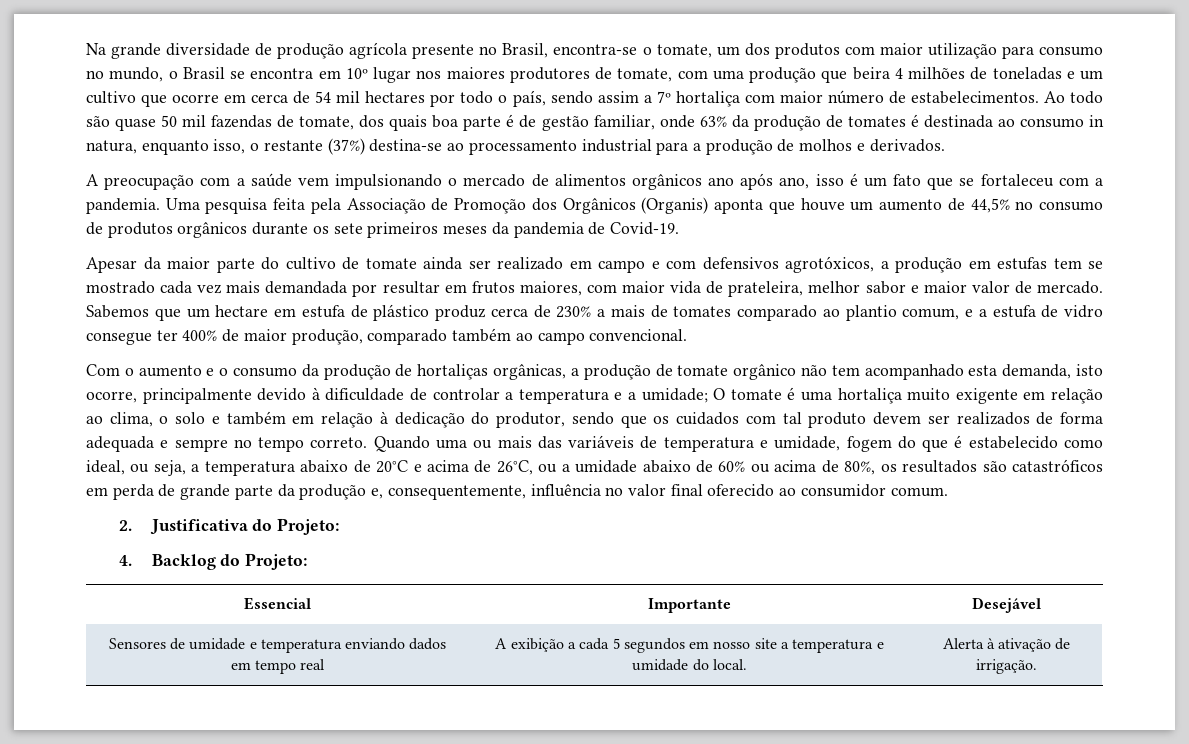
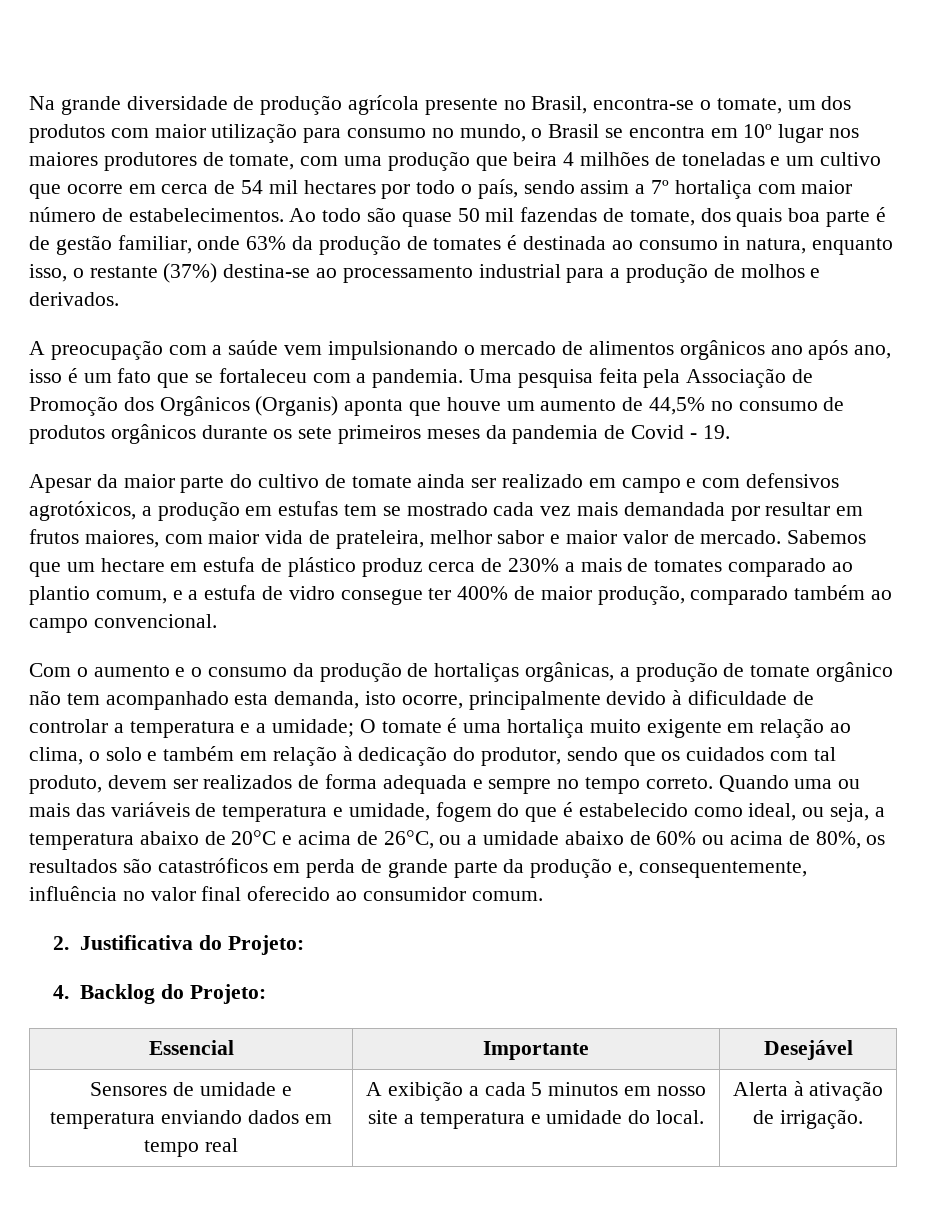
[609,222,679,235] Covid-19. -> [631,425,730,439] Covid - 19.
[808,412,867,428] produto -> [29,775,102,794] produto,
[623,638,685,653] segundos -> [548,1082,619,1096] minutos

